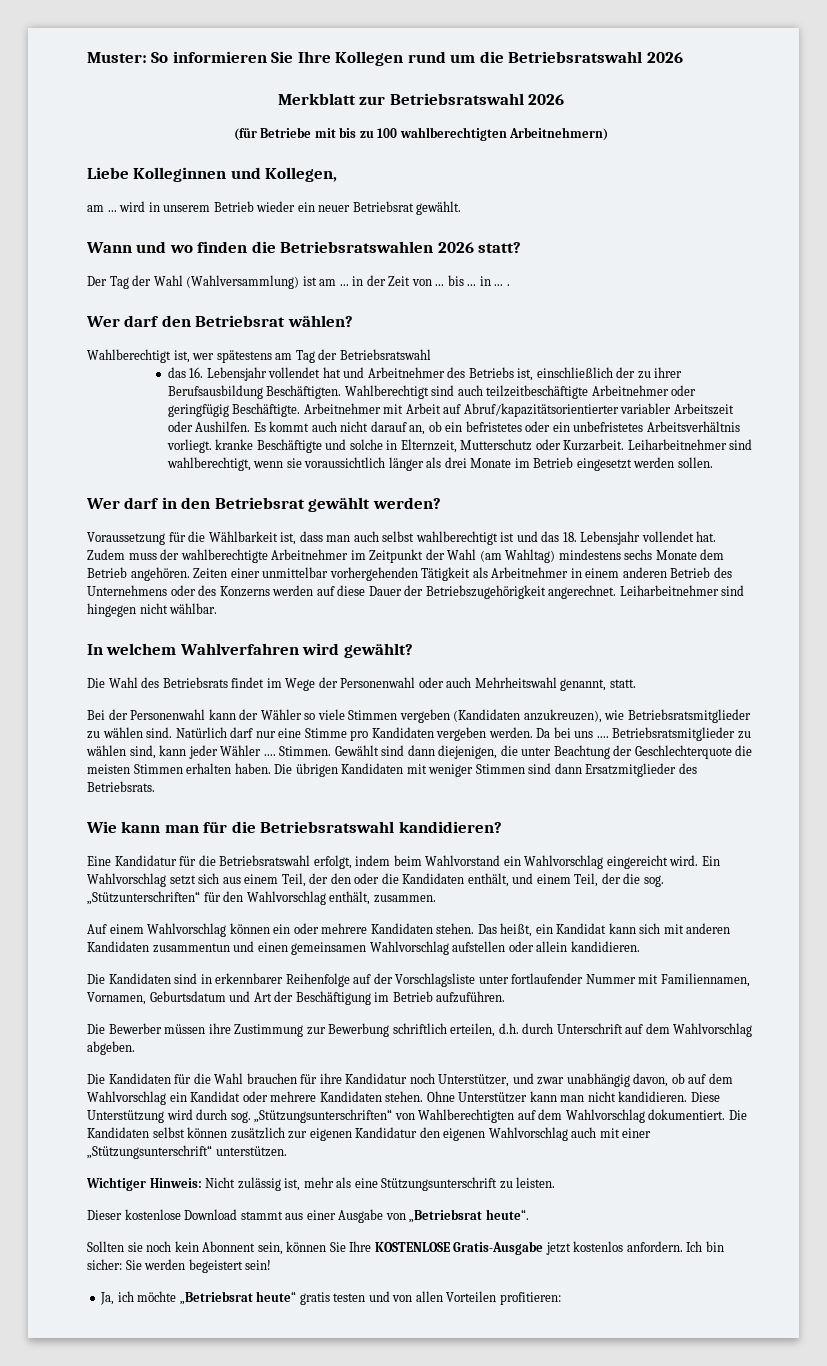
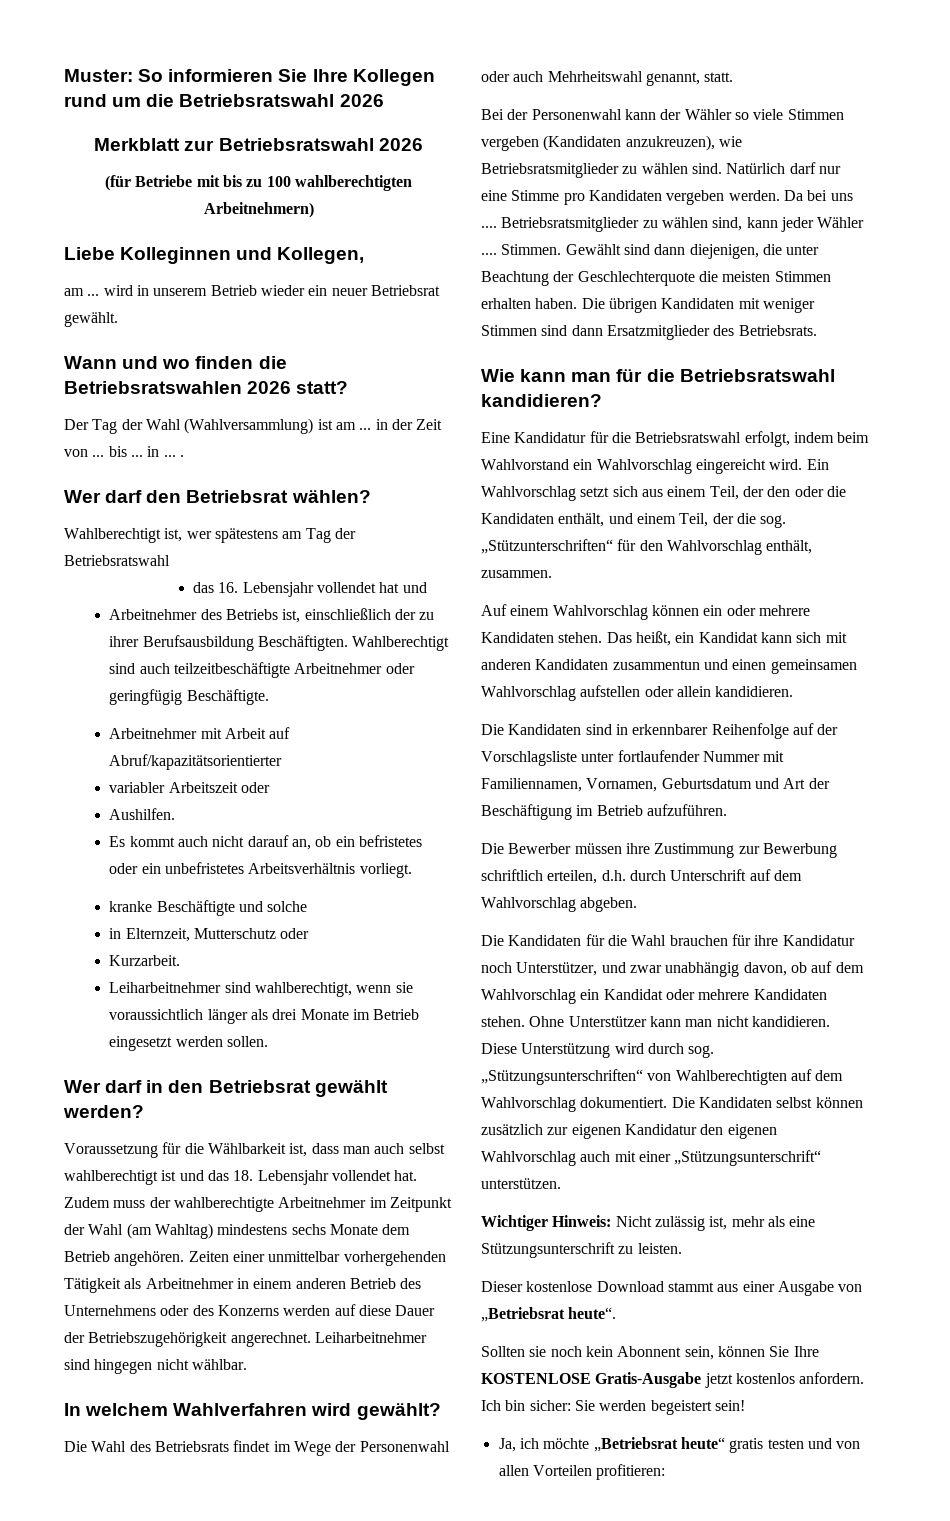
(365, 372) none -> (427, 587) //
(301, 410) none -> (269, 697) //
(619, 410) none -> (283, 762) //
(193, 426) none -> (271, 787) //
(251, 426) none -> (176, 814) //
(212, 446) none -> (412, 870) //
(383, 444) none -> (308, 906) //
(561, 444) none -> (310, 933) //
(625, 445) none -> (181, 960) //

